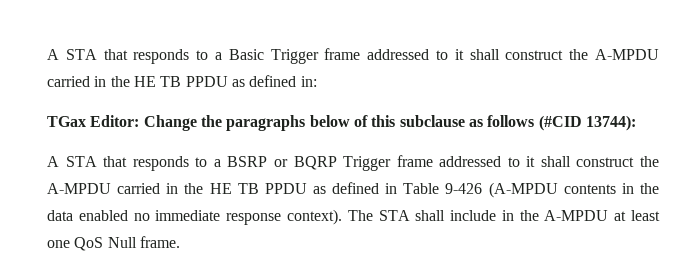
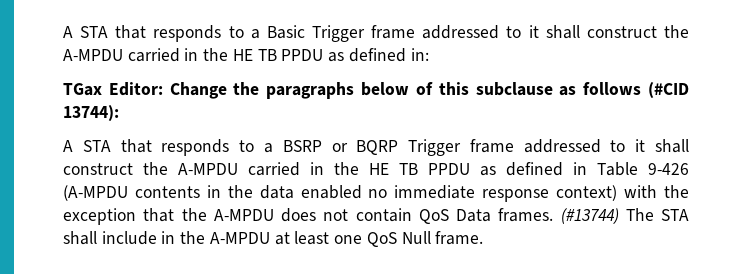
[286,209,342,225] context). -> [556,185,689,201] [63,208,619,225] context) with the exception that the A-MPDU does not contain QoS Data frames. (#13744)

